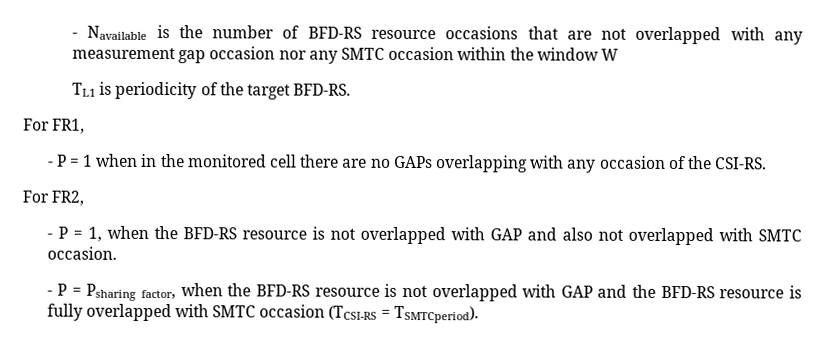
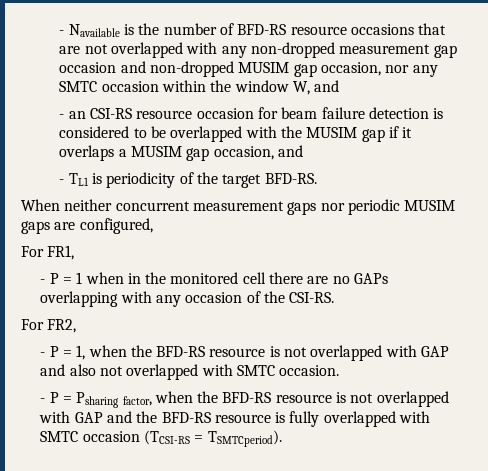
(803, 38) none -> [251,42,336,58] non-dropped
(276, 53) none -> [120,61,382,77] and non-dropped MUSIM gap occasion,
[600,48,619,61] W // -> [293,80,340,95] [59,107,444,119] [59,126,413,142] [59,145,304,161] [59,179,65,184] W, and // - an CSI-RS resource occasion for beam failure detection is considered to be overlapped with the MUSIM gap if it overlaps a MUSIM gap occasion, and // -
(352, 89) none -> [21,199,456,215] [21,218,153,234] // When neither concurrent measurement gaps nor periodic MUSIM gaps are configured,

